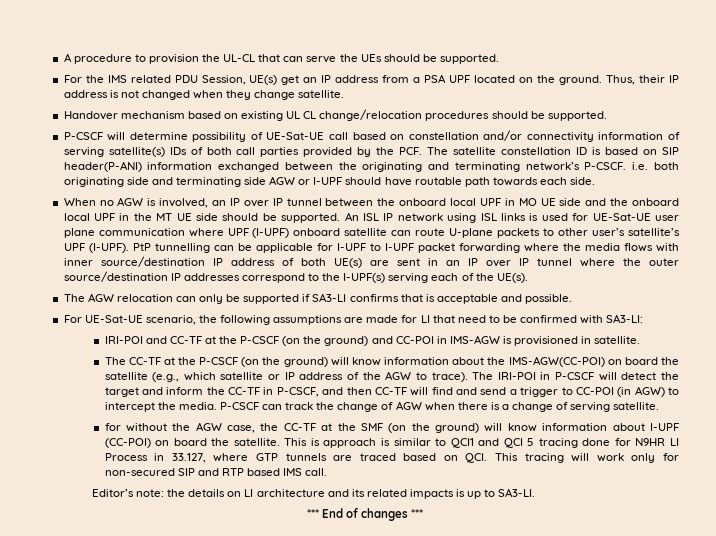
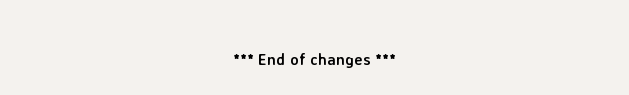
[63,53,500,64] [63,74,679,85] [63,90,345,100] [63,109,607,121] [63,130,680,142] [63,147,679,157] [63,161,679,172] [63,176,596,187] [63,197,680,208] [63,212,680,223] [63,228,680,238] [63,243,679,253] [63,256,679,268] [63,271,528,283] [63,293,573,304] [63,314,644,325] [104,335,641,346] [104,356,679,367] [104,371,679,382] [104,386,679,397] [104,401,660,412] [104,422,680,433] [104,438,679,448] [104,453,679,463] [104,468,328,476] [91,488,536,499] A procedure to provision the UL-CL that can serve the UEs should be supported. // For the IMS related PDU Session, UE(s) get an IP address from a PSA UPF located on the ground. Thus, their IP address is not changed when they change satellite. // Handover mechanism based on existing UL CL change/relocation procedures should be supported. // P-CSCF will determine possibility of UE-Sat-UE call based on constellation and/or connectivity information of serving satellite(s) IDs of both call parties provided by the PCF. The satellite constellation ID is based on SIP header(P-ANI) information exchanged between the originating and terminating network’s P-CSCF. i.e. both originating side and terminating side AGW or I-UPF should have routable path towards each side. // When no AGW is involved, an IP over IP tunnel between the onboard local UPF in MO UE side and the onboard local UPF in the MT UE side should be supported. An ISL IP network using ISL links is used for UE-Sat-UE user plane communication where UPF (I-UPF) onboard satellite can route U-plane packets to other user’s satellite’s UPF (I-UPF). PtP tunnelling can be applicable for I-UPF to I-UPF packet forwarding where the media flows with inner source/destination IP address of both UE(s) are sent in an IP over IP tunnel where the outer source/destination IP addresses correspond to the I-UPF(s) serving each of the UE(s). // The AGW relocation can only be supported if SA3-LI confirms that is acceptable and possible. // For UE-Sat-UE scenario, the following assumptions are made for LI that need to be confirmed with SA3-LI: // IRI-POI and CC-TF at the P-CSCF (on the ground) and CC-POI in IMS-AGW is provisioned in satellite. // The CC-TF at the P-CSCF (on the ground) will know information about the IMS-AGW(CC-POI) on board the satellite (e.g., which satellite or IP address of the AGW to trace). The IRI-POI in P-CSCF will detect the target and inform the CC-TF in P-CSCF, and then CC-TF will find and send a trigger to CC-POI (in AGW) to intercept the media. P-CSCF can track the change of AGW when there is a change of serving satellite. // for without the AGW case, the CC-TF at the SMF (on the ground) will know information about I-UPF (CC-POI) on board the satellite. This is approach is similar to QCI1 and QCI 5 tracing done for N9HR LI Process in 33.127, where GTP tunnels are traced based on QCI. This tracing will work only for non-secured SIP and RTP based IMS call. // Editor’s note: the details on LI architecture and its related impacts is up to SA3-LI. // -> (233, 59) none

